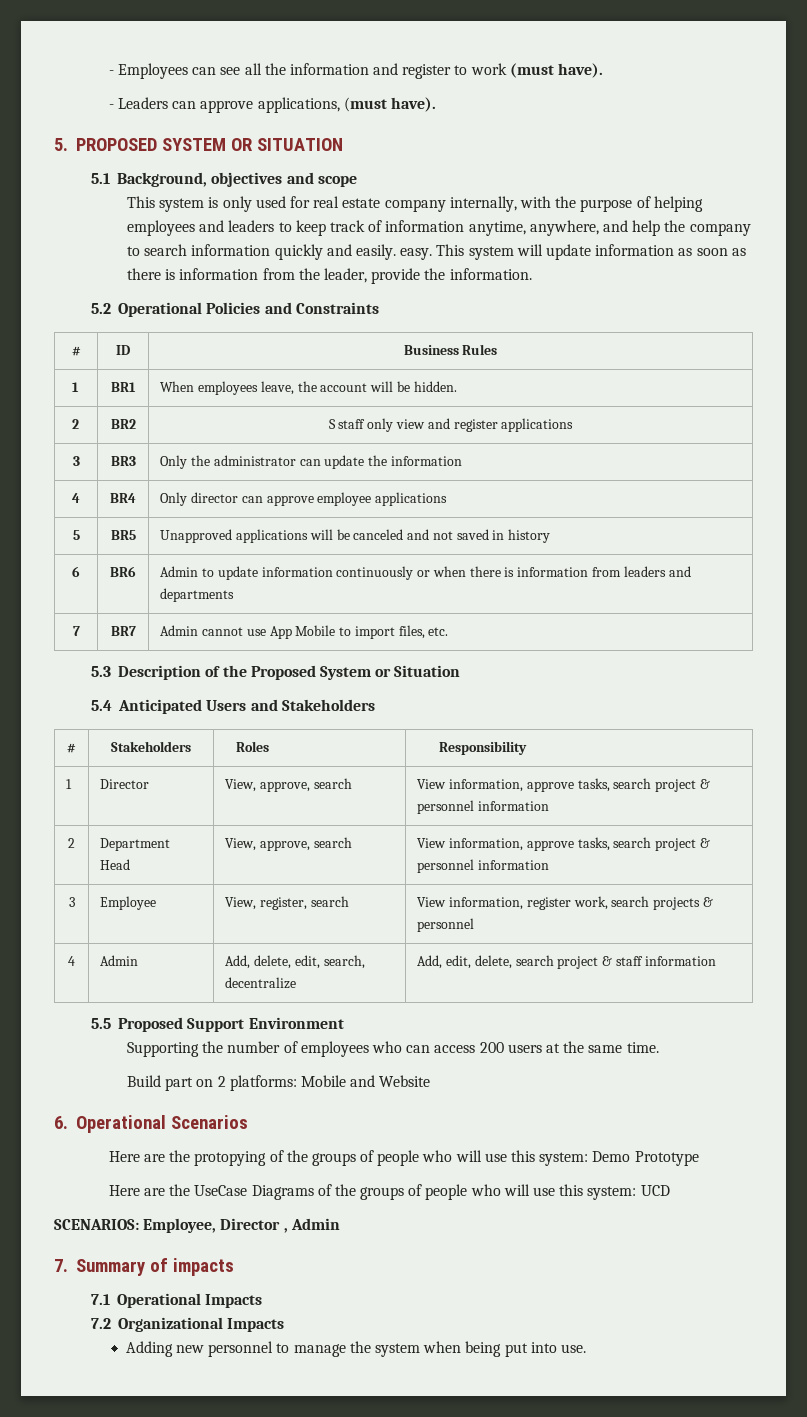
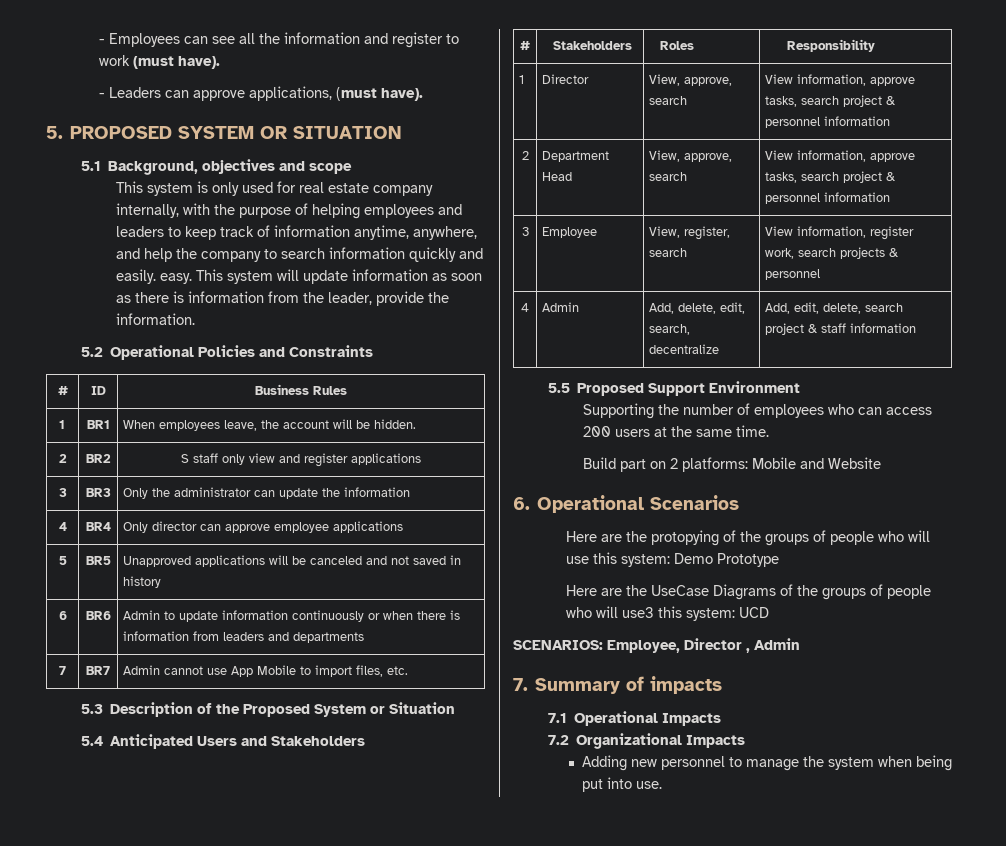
[533,1187,556,1196] use -> [621,607,654,618] use3

